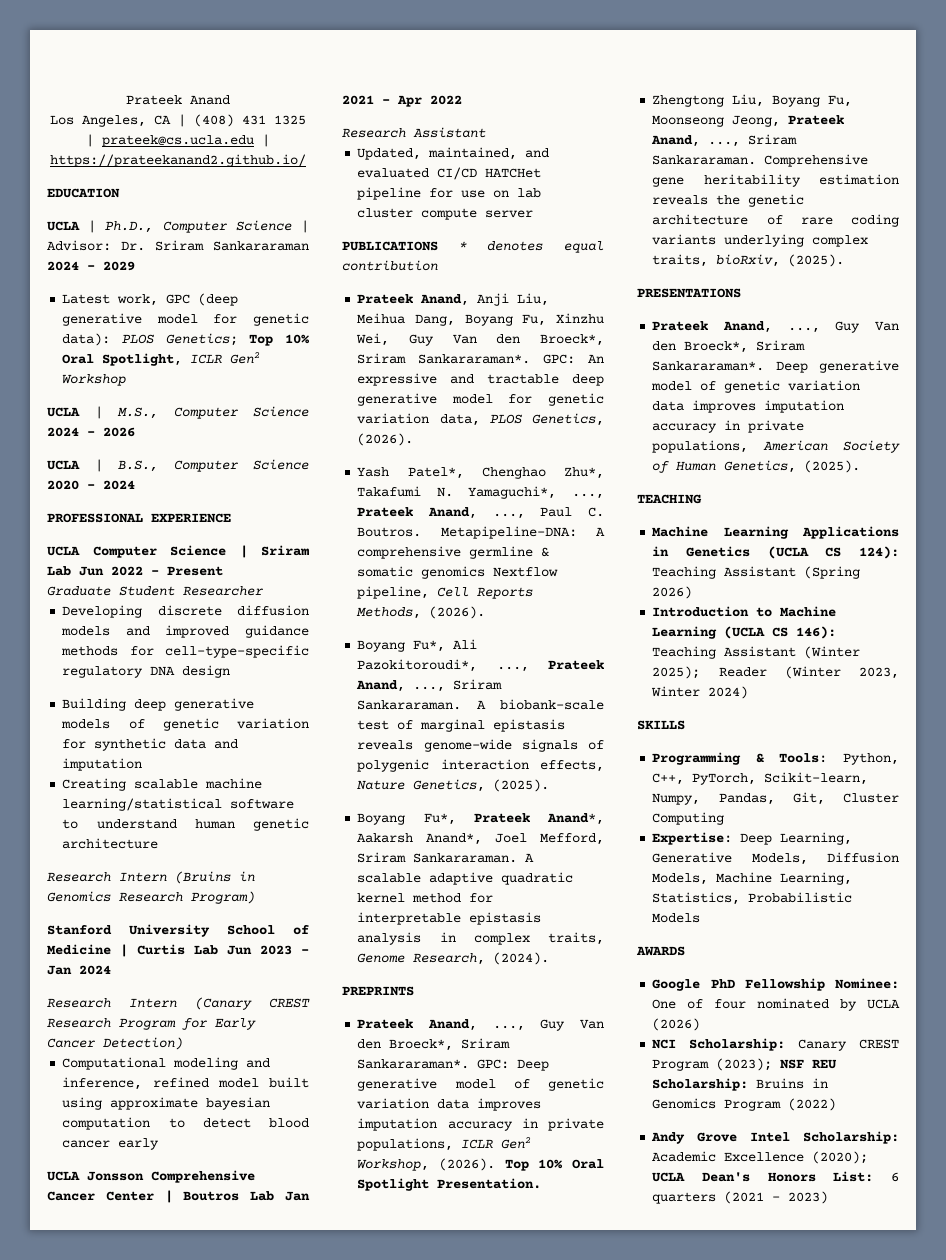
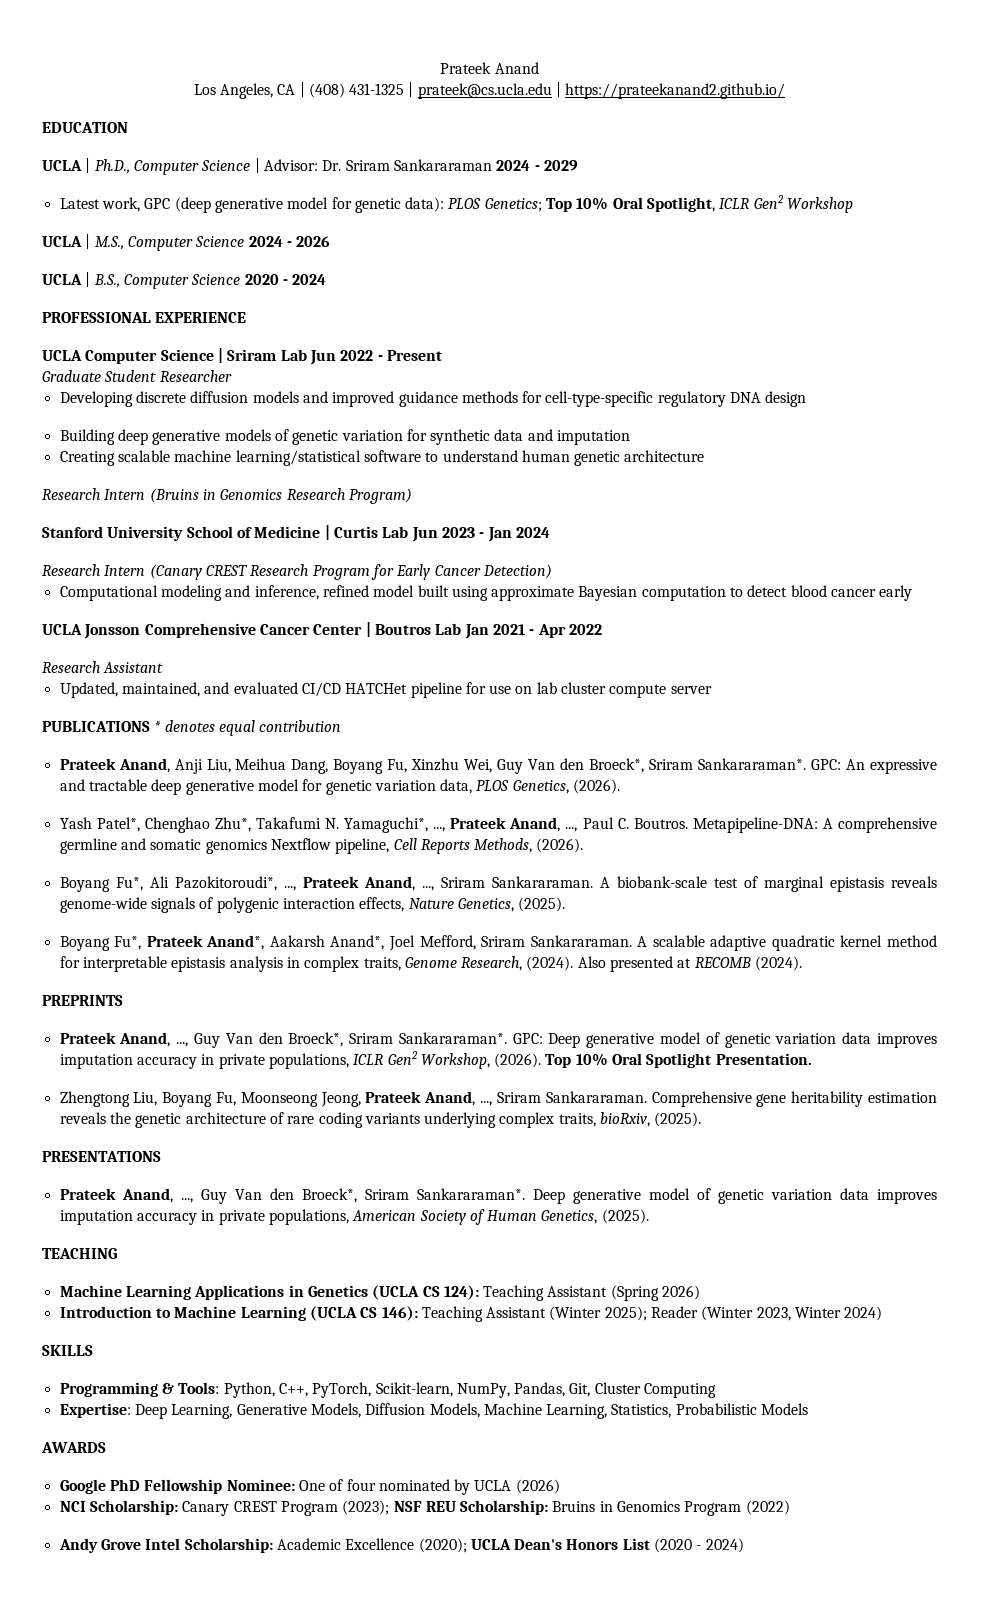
[242,115,306,125] 431 1325 -> [349,83,405,95] 431-1325
[206,1097,271,1110] bayesian -> [578,586,638,601] Bayesian
[541,547,550,557] & -> [120,838,146,850] and
(550, 958) none -> [577,956,803,972] Also presented at RECOMB (2024).
[652,793,701,805] Numpy, -> [456,1383,510,1398] NumPy,
[833,1171,899,1182] [652,1191,829,1204] List: 6 quarters (2021 - 2023) -> [622,1538,744,1553] List (2020 - 2024)

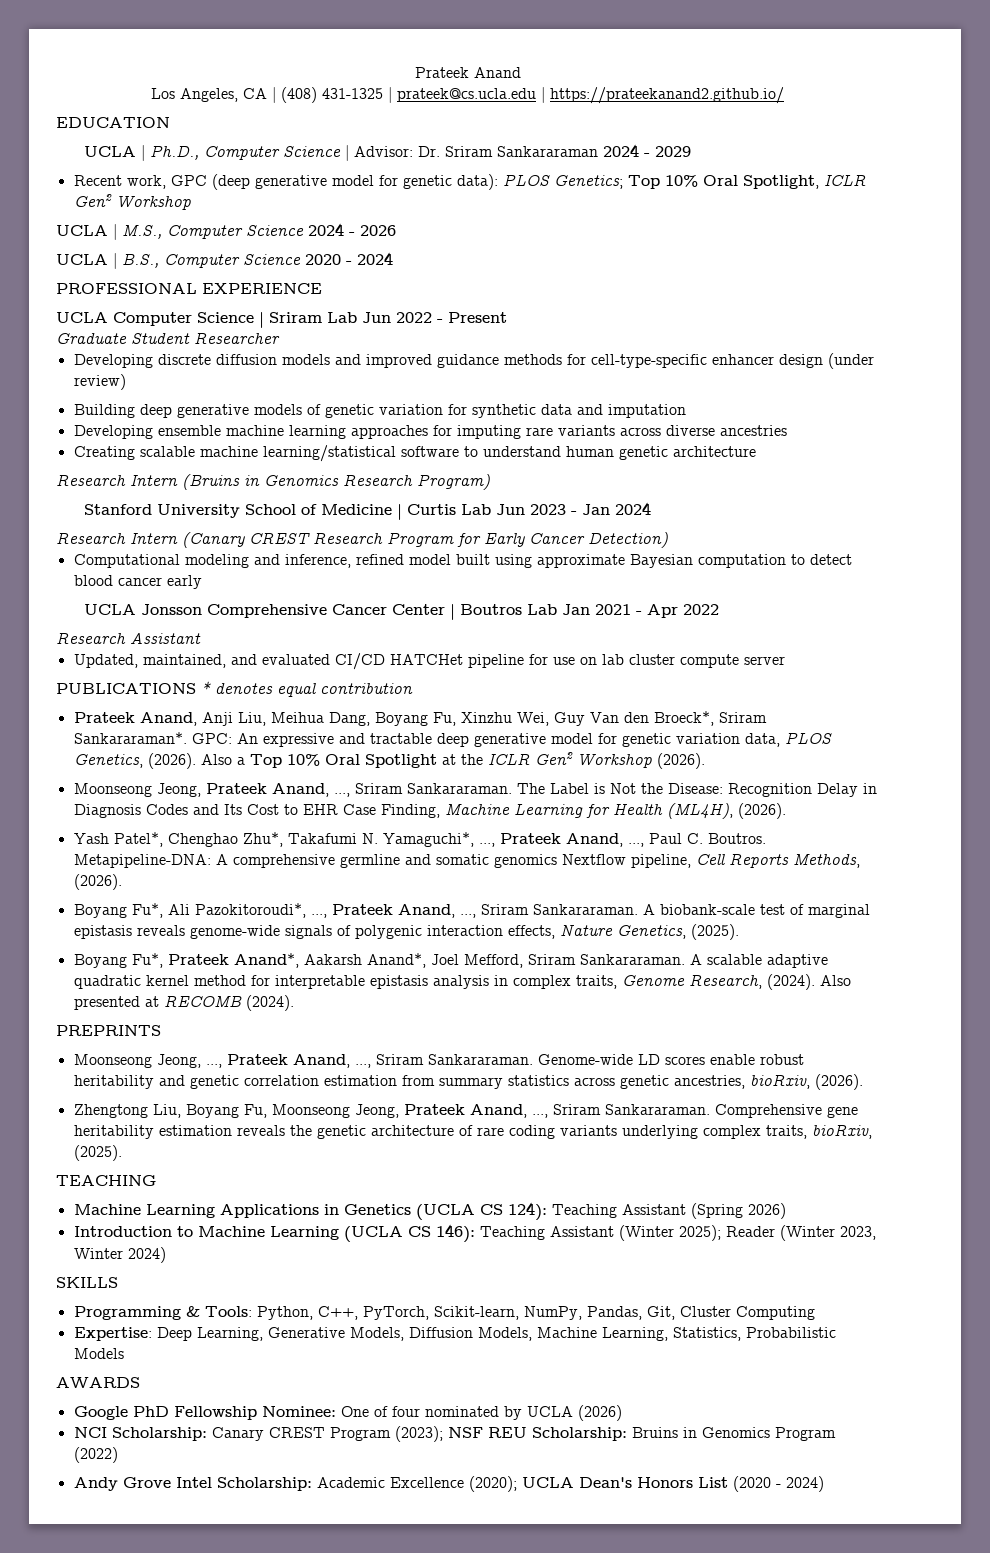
[59,198,100,209] Latest -> [73,175,122,186] Recent
[657,391,762,407] regulatory DNA -> [711,354,774,365] enhancer
(807, 399) none -> [827,353,874,369] [73,374,126,390] (under review)
(631, 437) none -> [73,425,787,439] // Developing ensemble machine learning approaches for imputing rare variants across diverse ancestries
(621, 786) none -> [200,752,705,769] [73,783,877,797] [73,803,786,819] Also a Top 10% Oral Spotlight at the ICLR Gen2 Workshop (2026). // Moonseong Jeong, Prateek Anand, ..., Sriram Sankararaman. The Label is Not the Disease: Recognition Delay in Diagnosis Codes and Its Cost to EHR Case Finding, Machine Learning for Health (ML4H), (2026).
[59,1032,937,1048] [59,1051,812,1069] Prateek Anand, ..., Guy Van den Broeck*, Sriram Sankararaman*. GPC: Deep generative model of genetic variation data improves imputation accuracy in private populations, ICLR Gen2 Workshop, (2026). Top 10% Oral Spotlight Presentation. -> [73,1054,804,1068] [73,1074,863,1090] Moonseong Jeong, ..., Prateek Anand, ..., Sriram Sankararaman. Genome-wide LD scores enable robust heritability and genetic correlation estimation from summary statistics across genetic ancestries, bioRxiv, (2026).
[42,1151,161,1162] [59,1188,937,1204] [59,1209,649,1225] // PRESENTATIONS // Prateek Anand, ..., Guy Van den Broeck*, Sriram Sankararaman*. Deep generative model of genetic variation data improves imputation accuracy in private populations, American Society of Human Genetics, (2025). -> (122, 1153) none

